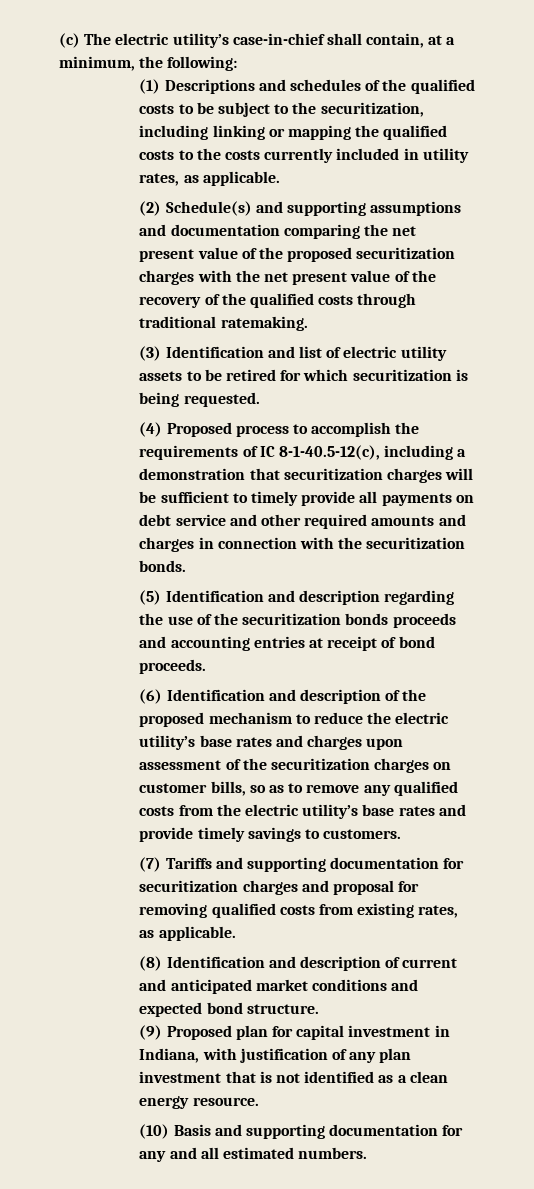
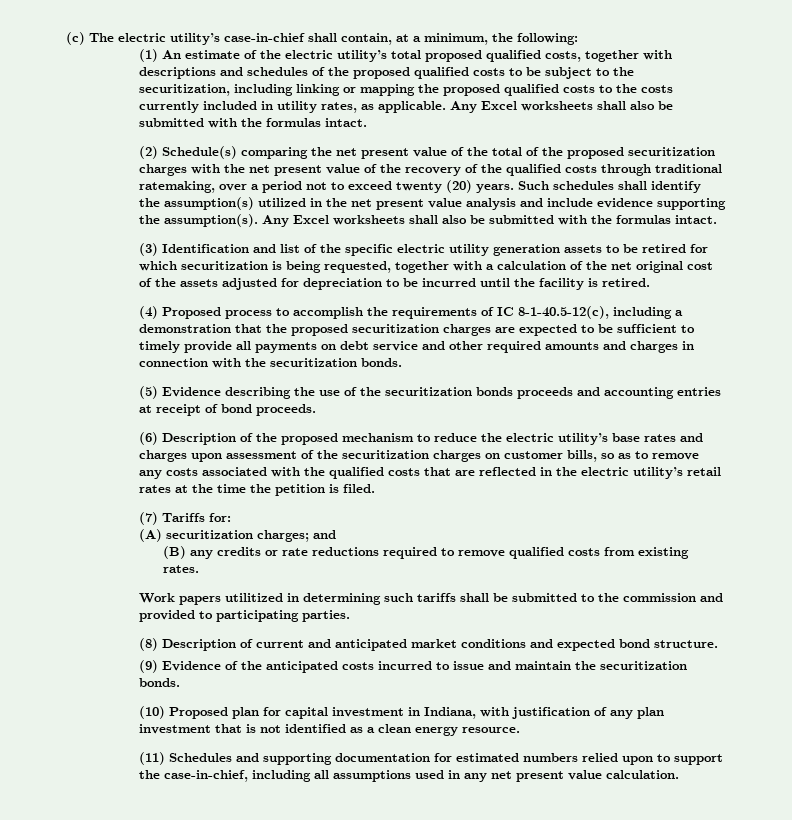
[164,79,255,94] Descriptions -> [162,50,673,62] [139,67,217,79] An estimate of the electric utility’s total proposed qualified costs, together with descriptions
(407, 85) none -> [353,67,411,79] proposed
(380, 131) none -> [443,84,501,96] proposed
[139,201,462,216] [139,224,280,236] // (2) Schedule(s) and supporting assumptions and documentation -> [450,101,674,113] [139,118,368,128] [139,146,238,159] Any Excel worksheets shall also be submitted with the formulas intact. // (2) Schedule(s)
(283, 253) none -> [492,147,564,156] total of the
[220,316,308,331] ratemaking. -> [139,180,702,193] [139,197,727,210] [139,214,718,227] ratemaking, over a period not to exceed twenty (20) years. Such schedules shall identify the assumption(s) utilized in the net present value analysis and include evidence supporting the assumption(s). Any Excel worksheets shall also be submitted with the formulas intact.
(342, 352) none -> [320,244,394,256] the specific
(447, 353) none -> [493,244,561,256] generation
[183,392,260,407] requested. -> [324,261,714,273] [139,278,651,290] requested, together with a calculation of the net original cost of the assets adjusted for depreciation to be incurred until the facility is retired.
[283,468,474,483] securitization charges will -> [266,324,596,336] the proposed securitization charges are expected to
[165,590,455,605] Identification and description regarding -> [162,387,292,399] Evidence describing
[166,689,381,704] Identification and description -> [162,433,237,445] Description
[393,781,458,796] [139,804,466,819] [139,827,402,842] [139,857,465,872] [139,880,420,895] [139,903,459,918] [139,926,236,941] [139,956,381,971] qualified costs from the electric utility’s base rates and provide timely savings to customers. // (7) Tariffs and supporting documentation for securitization charges and proposal for removing qualified costs from existing rates, as applicable. // (8) Identification and description -> [166,467,722,479] [139,484,376,496] [139,512,232,525] [139,529,337,542] [163,546,690,559] [163,565,200,573] [139,593,724,605] [139,610,351,622] [139,638,237,651] costs associated with the qualified costs that are reflected in the electric utility’s retail rates at the time the petition is filed. // (7) Tariffs for: // (A) securitization charges; and // (B) any credits or rate reductions required to remove qualified costs from existing rates. // Work papers utilitized in determining such tariffs shall be submitted to the commission and provided to participating parties. // (8) Description
(163, 1032) none -> [162,661,688,673] [139,678,181,687] [139,706,166,719] Evidence of the anticipated costs incurred to issue and maintain the securitization bonds. // (10)
[139,1124,464,1139] [139,1147,368,1162] (10) Basis and supporting documentation for any and all estimated numbers. -> [139,752,724,765] [139,770,680,782] (11) Schedules and supporting documentation for estimated numbers relied upon to support the case-in-chief, including all assumptions used in any net present value calculation.

